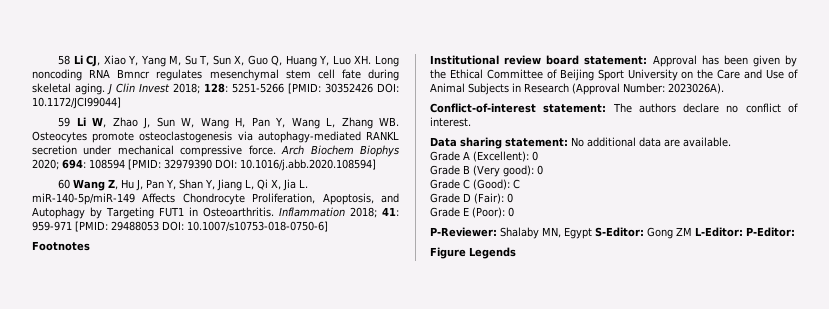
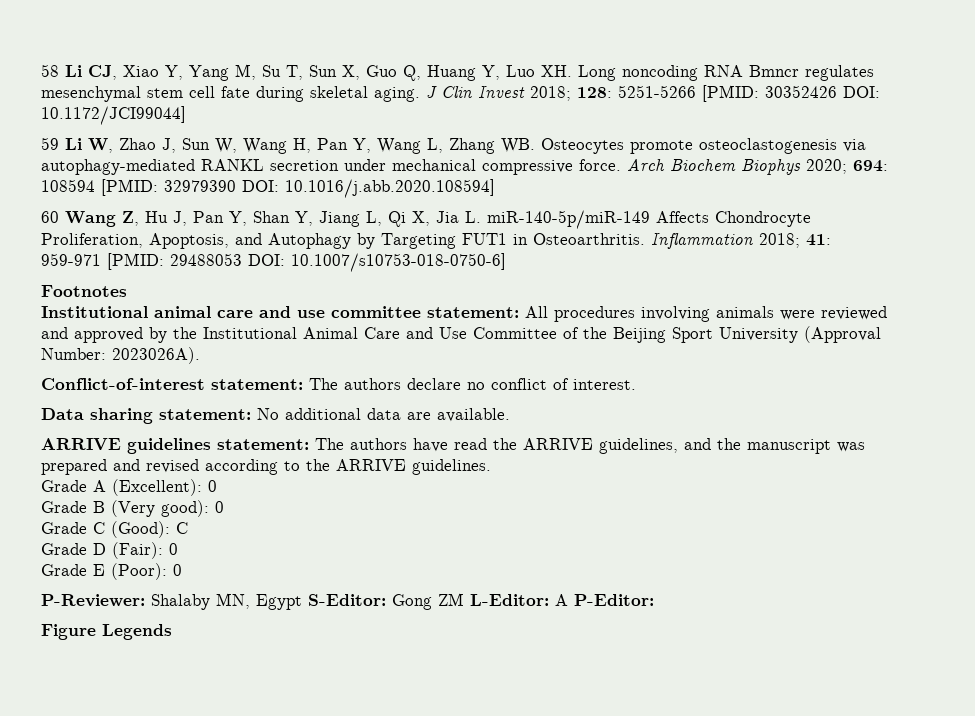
[504,55,797,67] [430,69,483,79] review board statement: Approval has been given by the Ethical -> [154,306,887,322] [41,327,467,343] animal care and use committee statement: All procedures involving animals were reviewed and approved by the Institutional Animal Care and Use
(557, 74) none -> [583,327,607,339] the
[681,69,798,79] [430,83,569,95] on the Care and Use of Animal Subjects in Research -> (798, 335) none
(731, 142) none -> [41,438,865,454] [41,459,491,475] // ARRIVE guidelines statement: The authors have read the ARRIVE guidelines, and the manuscript was prepared and revised according to the ARRIVE guidelines.
(743, 232) none -> [555,594,568,606] A

